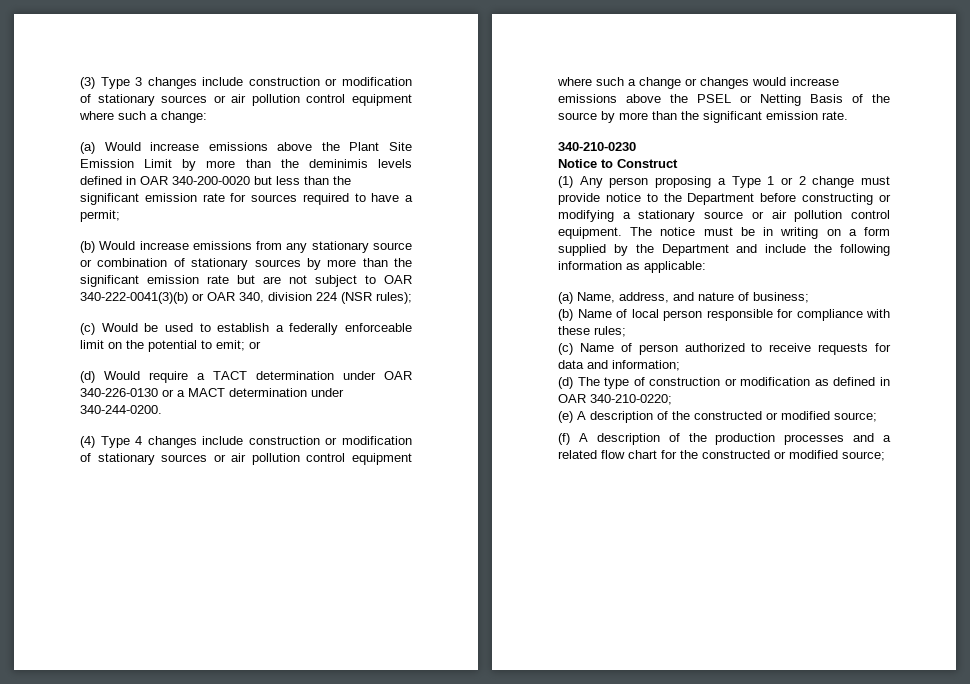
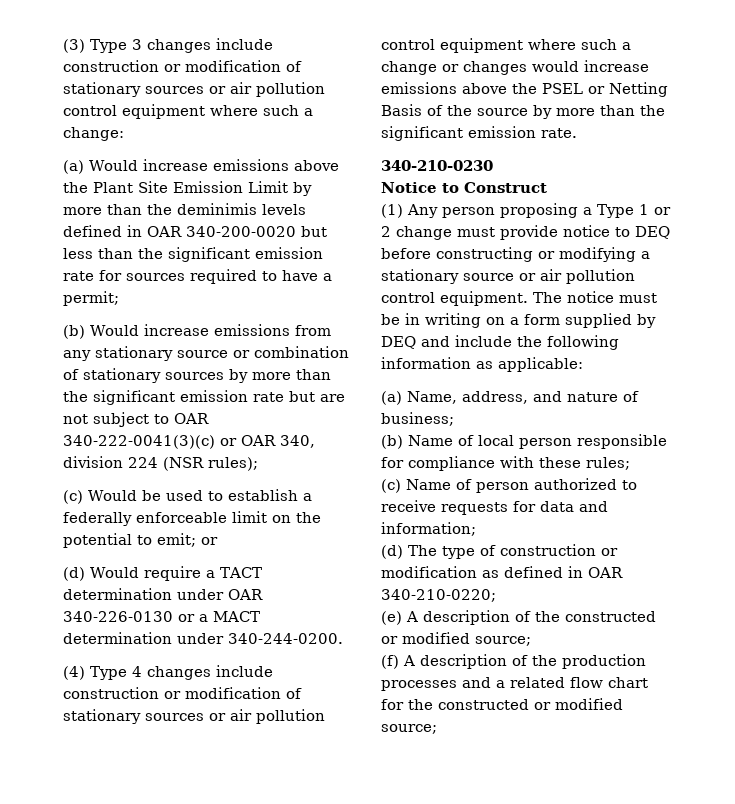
[80,292,188,304] 340-222-0041(3)(b) -> [63,435,215,449] 340-222-0041(3)(c)
[663,193,755,205] the Department -> [635,226,670,239] DEQ
[635,244,729,256] the Department -> [381,336,416,349] DEQ

